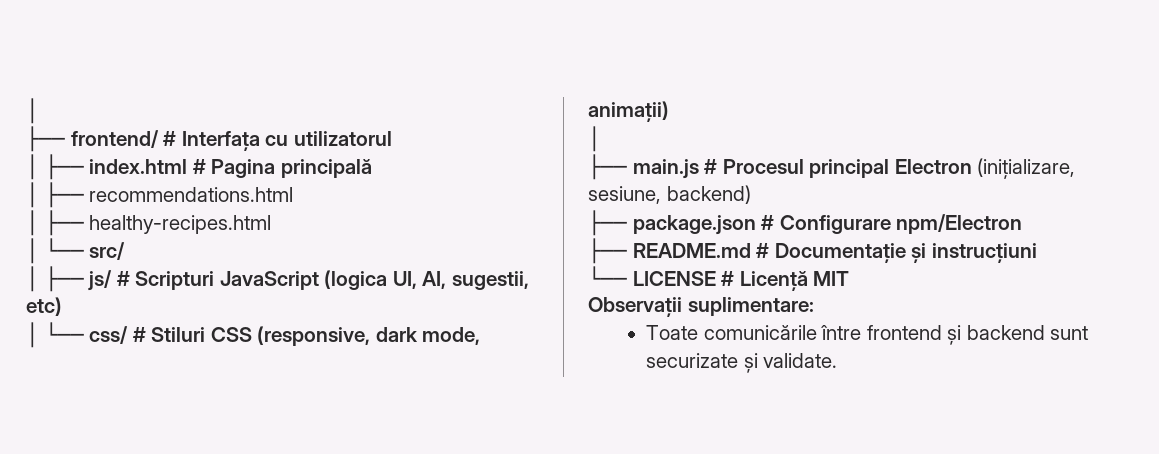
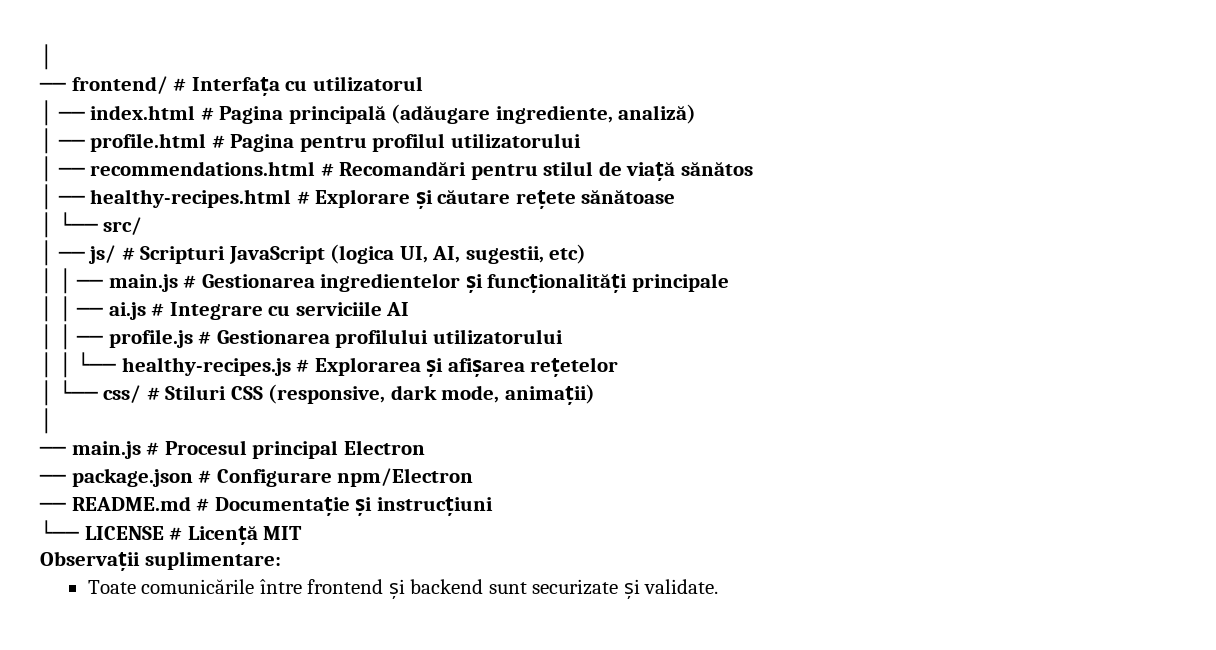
[26,98,39,124] [26,126,65,152] │ // ├── -> [40,44,53,70] [39,82,66,91] │ // ──
[44,154,84,180] ├── -> [57,111,85,120] ──
[26,182,294,208] [26,210,272,236] // │ ├── recommendations.html // │ ├── healthy-recipes.html -> [391,104,697,124] [40,128,581,154] [40,156,753,182] [40,184,676,210] (adăugare ingrediente, analiză) // │ ── profile.html # Pagina pentru profilul utilizatorului // │ ── recommendations.html # Recomandări pentru stilul de viață sănătos // │ ── healthy-recipes.html # Explorare și căutare rețete sănătoase
[44,266,84,292] ├── -> [57,251,85,260] ──
(62, 306) none -> [40,268,729,294] [40,296,410,322] [40,324,563,350] [40,352,619,378] // │ │ ── main.js # Gestionarea ingredientelor și funcționalități principale // │ │ ── ai.js # Integrare cu serviciile AI // │ │ ── profile.js # Gestionarea profilului utilizatorului // │ │ └── healthy-recipes.js # Explorarea și afișarea rețetelor
[588,154,627,180] ├── -> [39,446,66,455] ──
[977,158,1076,179] [588,185,751,204] [588,210,627,236] (inițializare, sesiune, backend) // ├── -> [39,474,66,483] // ──
[588,238,627,264] ├── -> [39,502,66,511] ──

